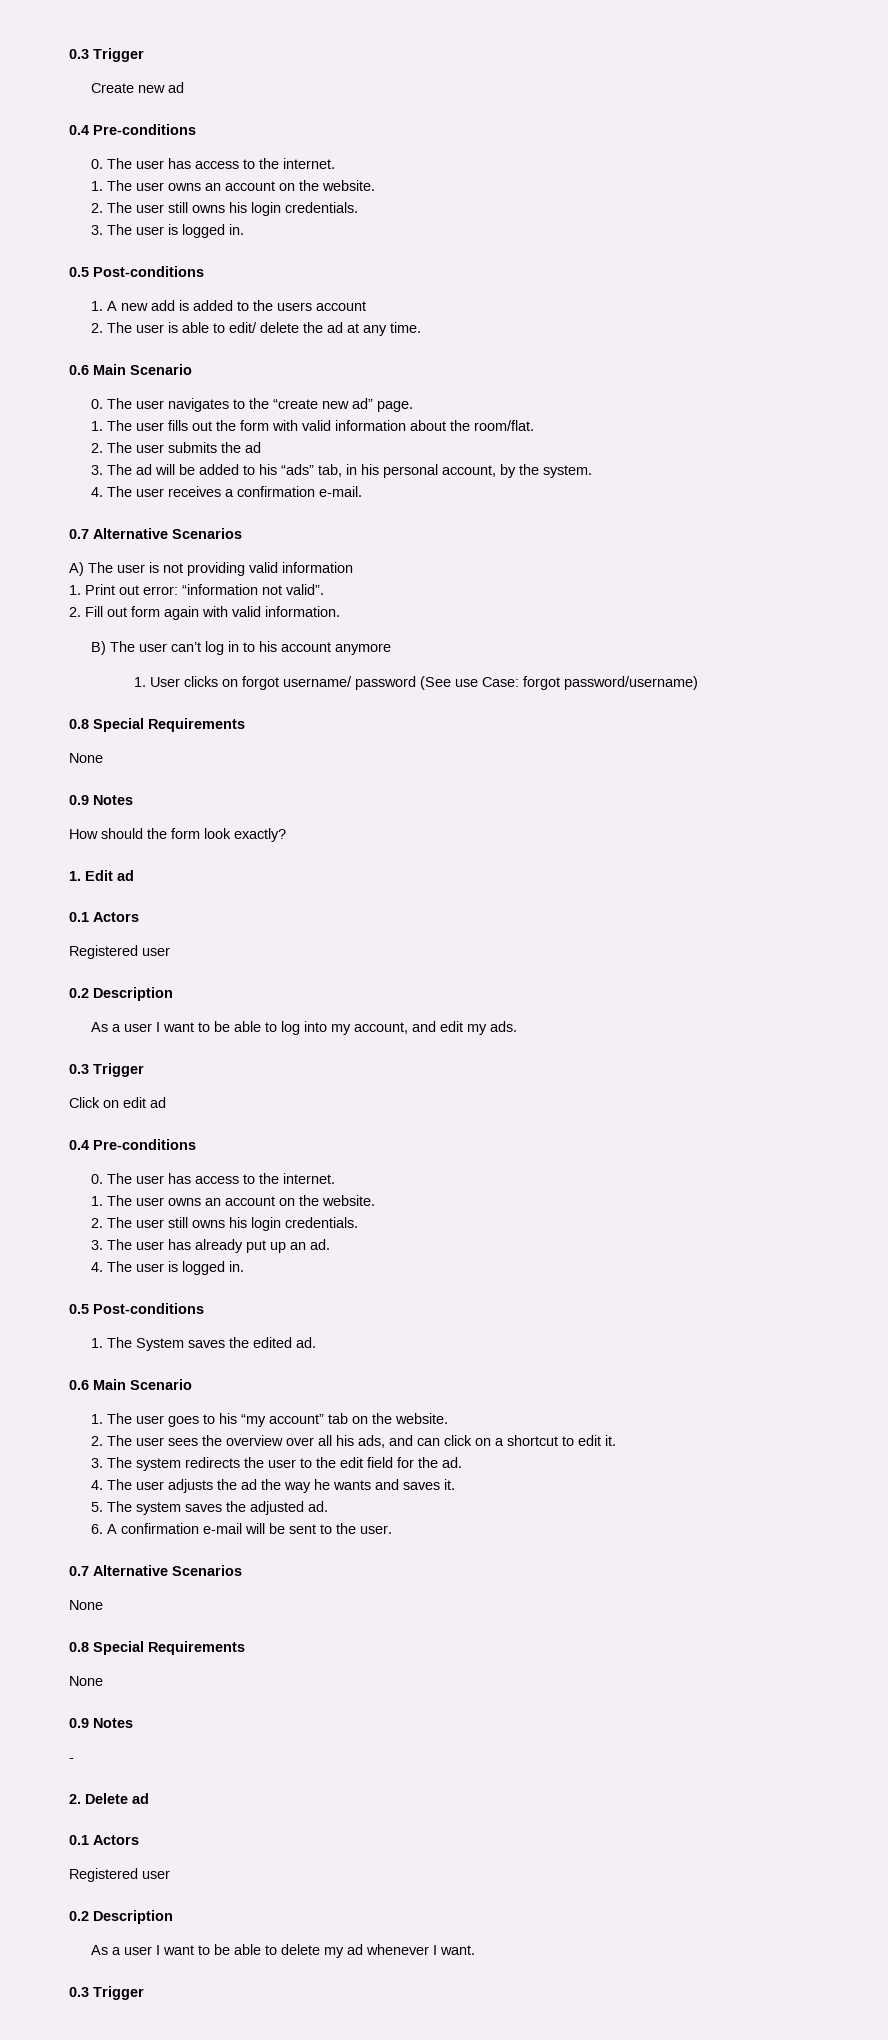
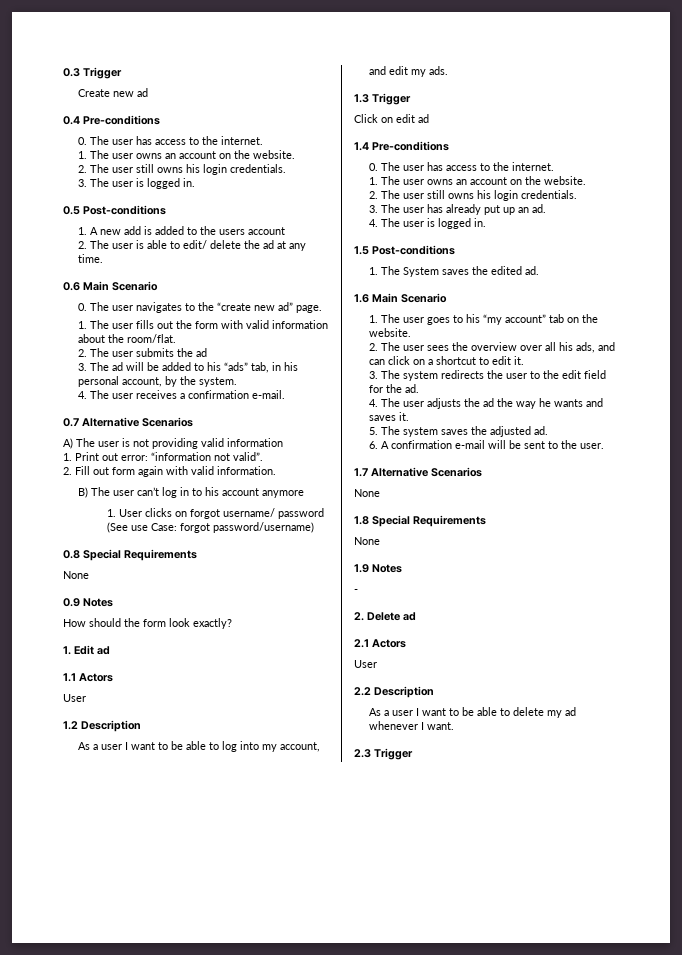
[69,912,139,922] [69,945,170,959] [69,988,89,998] 0.1 Actors // Registered user // 0.2 -> [63,673,113,682] [63,694,86,702] [63,721,78,730] 1.1 Actors // User // 1.2
[69,1064,89,1074] 0.3 -> [354,94,369,103] 1.3
[69,1140,89,1150] 0.4 -> [354,142,369,151] 1.4
[69,1304,89,1314] 0.5 -> [354,246,369,255] 1.5
[69,1380,89,1390] 0.6 -> [354,294,369,303] 1.6
[69,1566,89,1576] 0.7 -> [354,468,368,477] 1.7
[69,1641,245,1655] [69,1676,103,1686] [69,1718,89,1728] 0.8 Special Requirements // None // 0.9 -> [354,515,486,527] [354,537,380,545] [354,564,369,573] 1.8 Special Requirements // None // 1.9
[69,1835,139,1845] [69,1868,170,1882] [69,1911,89,1921] 0.1 Actors // Registered user // 0.2 -> [354,639,406,648] [354,660,377,668] [354,687,371,696] 2.1 Actors // User // 2.2
[69,1987,89,1997] 0.3 -> [354,749,371,758] 2.3

